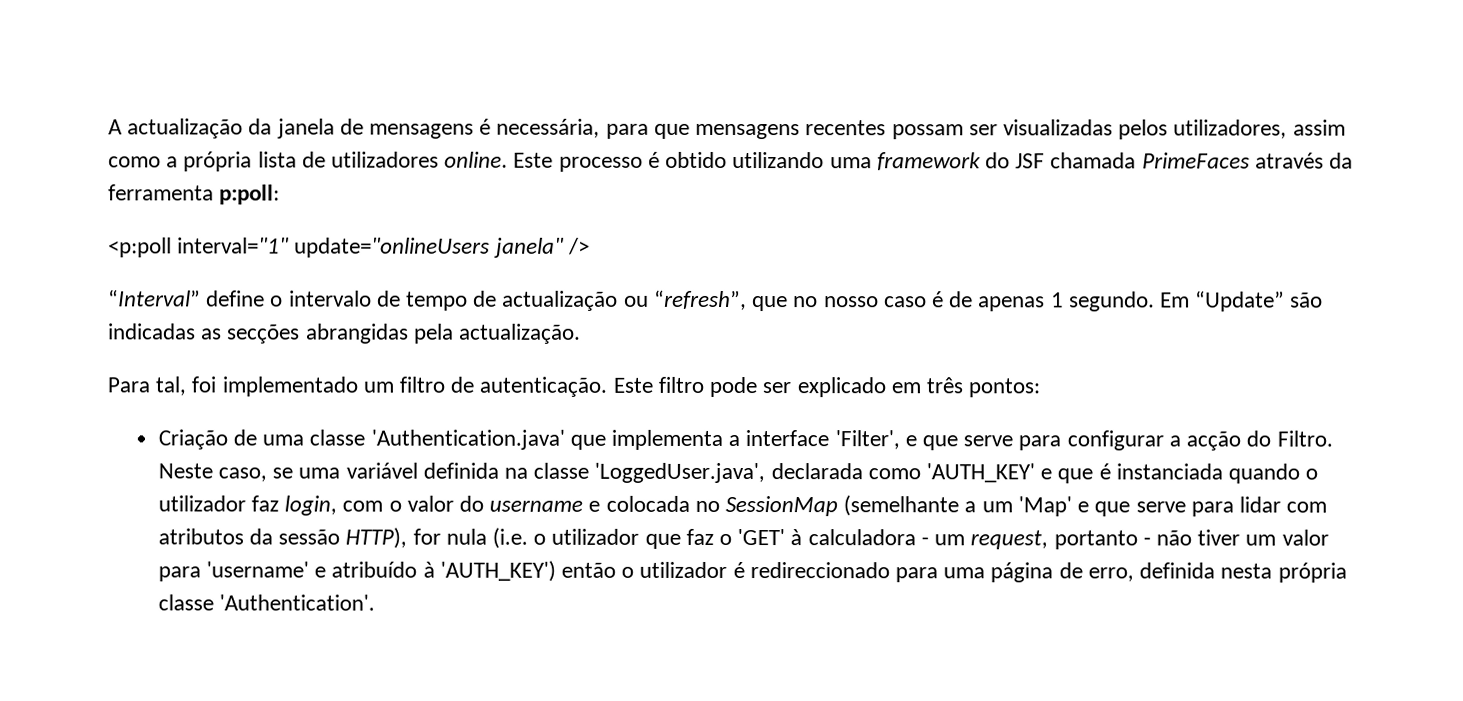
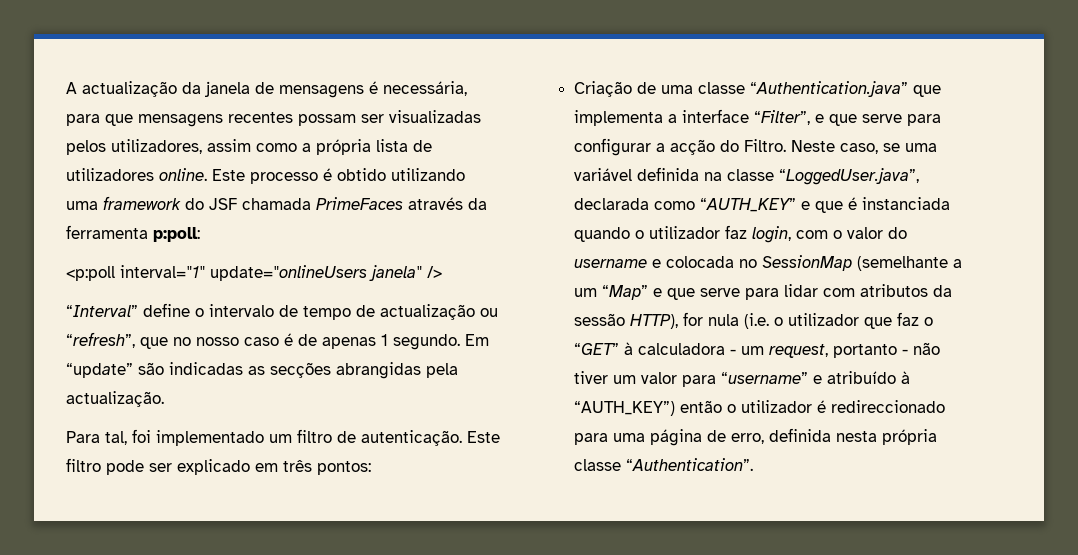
[1195,290,1286,312] “Update” -> [66,363,133,378] “update”
[370,429,565,450] 'Authentication.java' -> [750,81,909,97] “Authentication.java”
[834,430,900,450] 'Filter', -> [754,110,811,125] “Filter”,
[594,462,766,484] 'LoggedUser.java', -> [779,168,920,185] “LoggedUser.java”,
[926,463,1036,483] 'AUTH_KEY' -> [700,198,797,212] “AUTH_KEY”
[1017,496,1072,517] 'Map' -> [602,285,649,300] “Map”
[737,529,786,546] 'GET' -> [574,343,620,355] “GET”
[205,561,309,578] 'username' -> [721,372,809,384] “username”
[439,560,556,582] 'AUTH_KEY') -> [574,401,676,416] “AUTH_KEY”)
[218,594,375,611] 'Authentication'. -> [626,458,754,471] “Authentication”.

